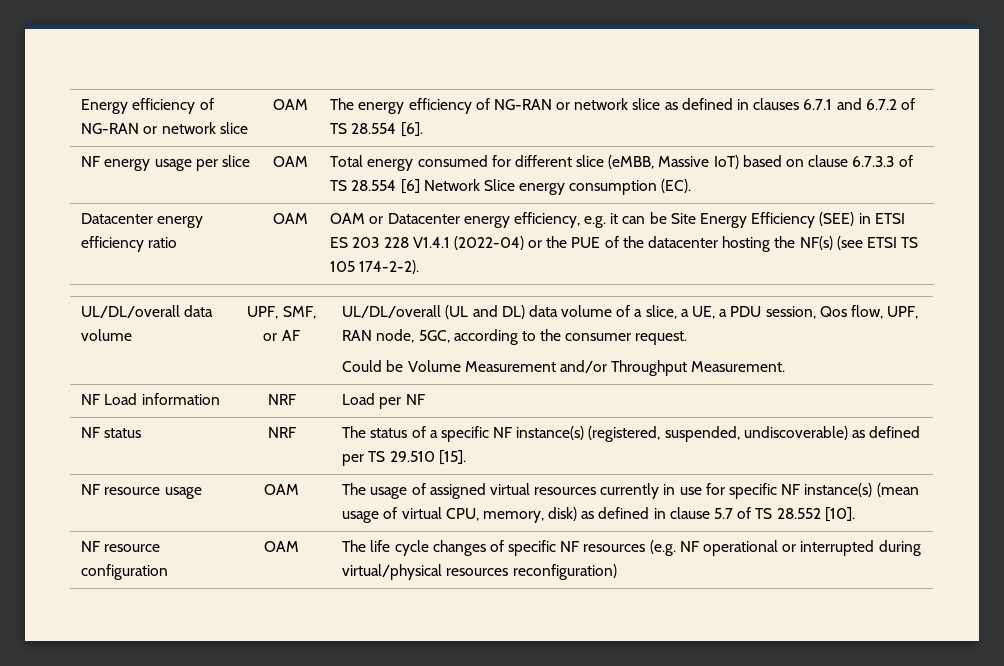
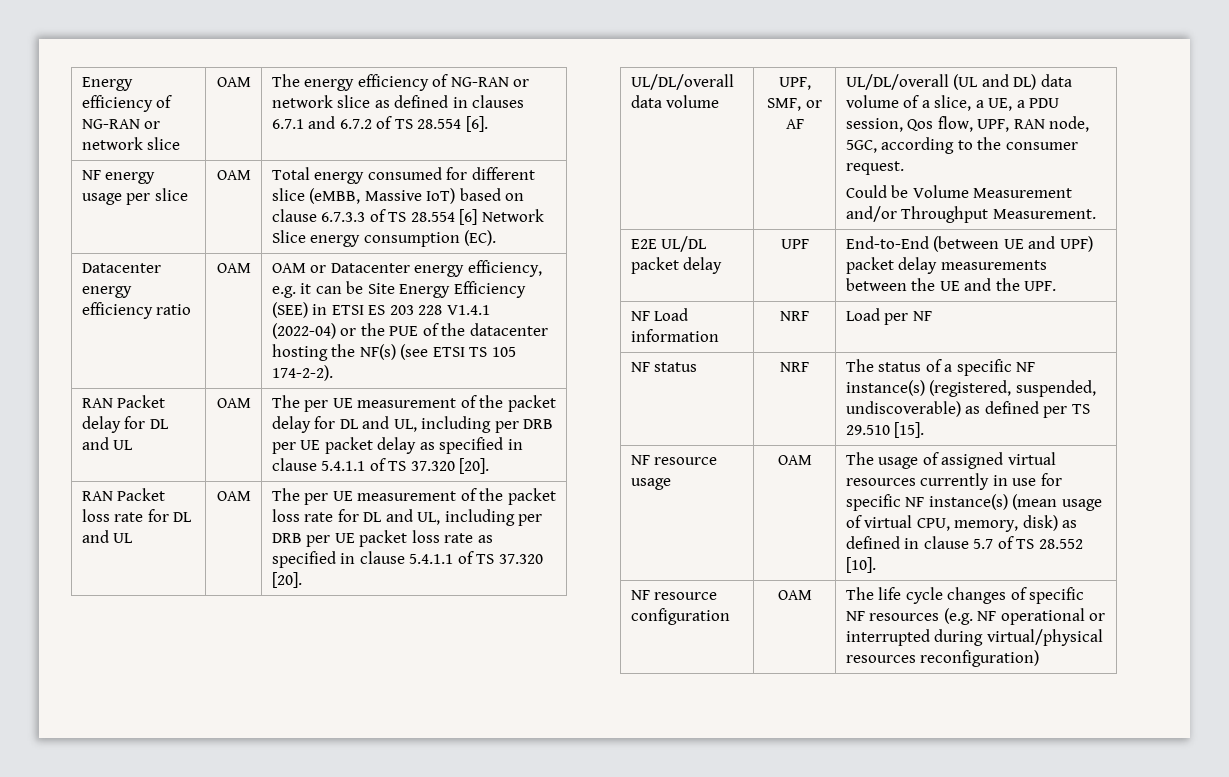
(420, 267) none -> [81,395,166,408] [81,416,169,433] [81,437,134,450] [216,398,251,408] [271,395,556,412] [271,416,554,433] [271,437,523,454] [271,458,490,474] [81,488,166,501] [81,509,193,522] [81,530,134,543] [216,491,251,501] [271,488,556,505] [271,509,543,526] [271,530,493,547] [271,551,543,568] [271,572,302,588] // RAN Packet delay for DL and UL | OAM | The per UE measurement of the packet delay for DL and UL, including per DRB per UE packet delay as specified in clause 5.4.1.1 of TS 37.320 [20]. // RAN Packet loss rate for DL and UL | OAM | The per UE measurement of the packet loss rate for DL and UL, including per DRB per UE packet loss rate as specified in clause 5.4.1.1 of TS 37.320 [20].
(786, 366) none -> [630,236,708,252] [630,257,723,274] [780,239,809,249] [845,236,1093,252] [845,257,1047,274] [845,278,1057,291] // E2E UL/DL packet delay | UPF | End-to-End (between UE and UPF) packet delay measurements between the UE and the UPF.

